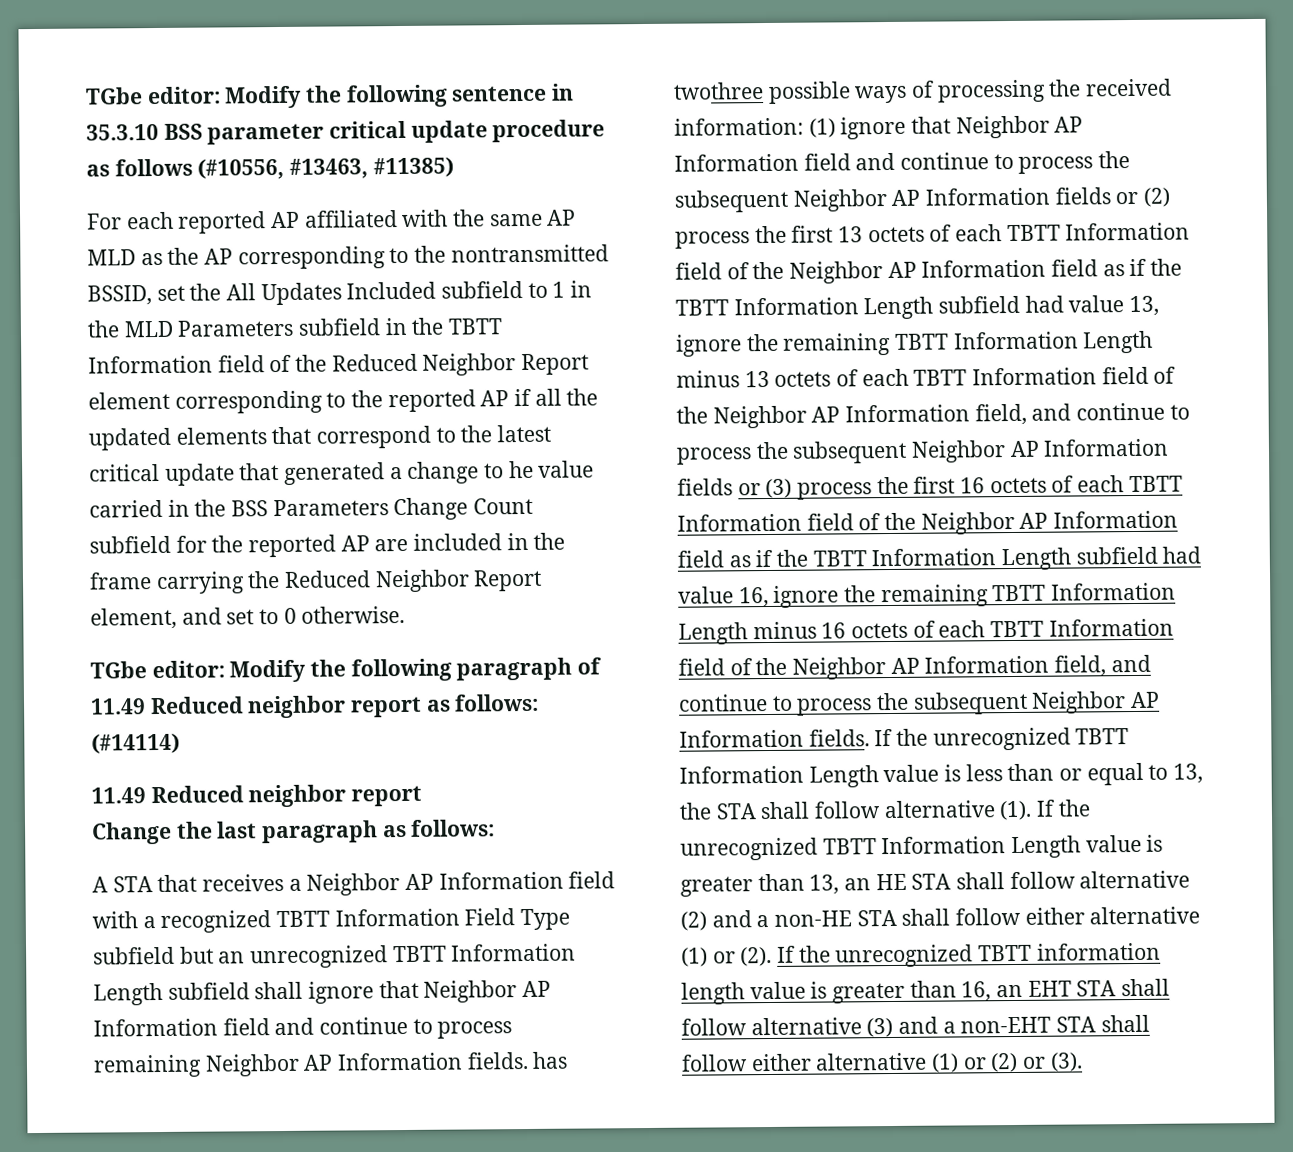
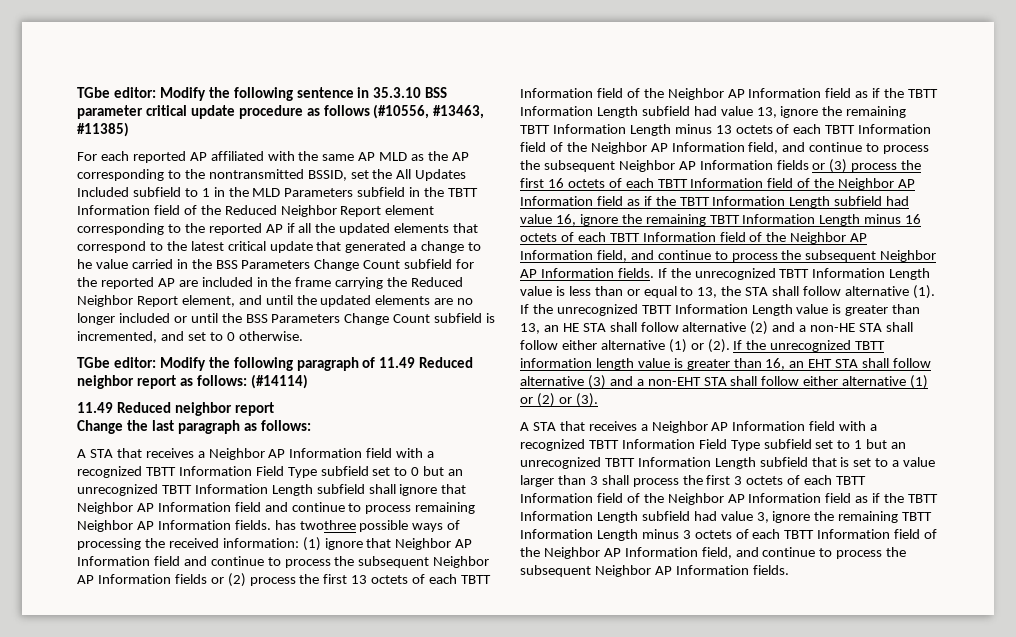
(222, 616) none -> [265,295,474,307] [77,313,496,325] [77,331,184,343] until the updated elements are no longer included or until the BSS Parameters Change Count subfield is incremented, and
(175, 955) none -> [372,467,420,476] set to 0
(1083, 1062) none -> [520,421,878,433] [520,439,907,451] [520,457,936,469] [520,475,867,487] [520,493,939,505] [520,511,933,523] [520,529,938,541] [520,547,907,559] [520,565,789,577] // A STA that receives a Neighbor AP Information field with a recognized TBTT Information Field Type subfield set to 1 but an unrecognized TBTT Information Length subfield that is set to a value larger than 3 shall process the first 3 octets of each TBTT Information field of the Neighbor AP Information field as if the TBTT Information Length subfield had value 3, ignore the remaining TBTT Information Length minus 3 octets of each TBTT Information field of the Neighbor AP Information field, and continue to process the subsequent Neighbor AP Information fields.

